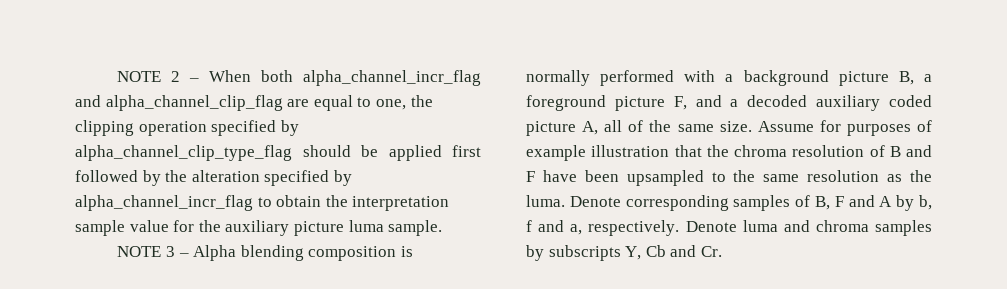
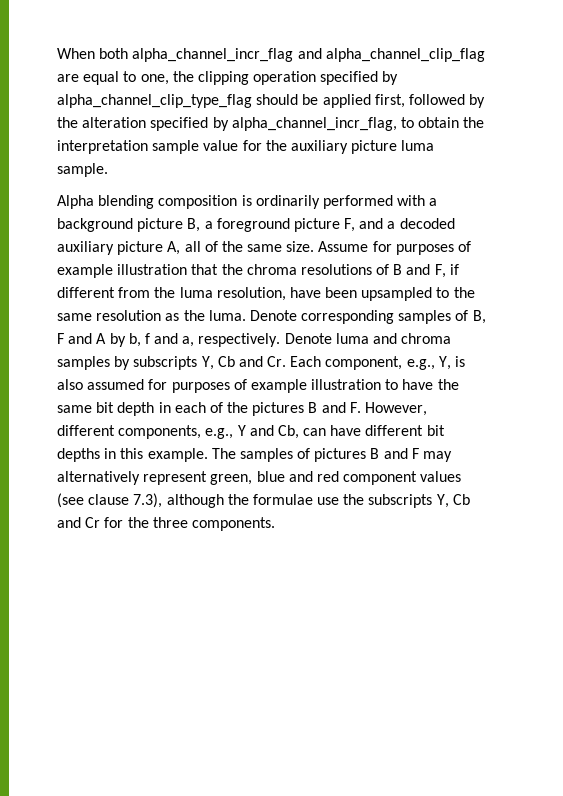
[117,71,200,82] NOTE 2 – -> (57, 53) none
[452,145,481,157] first -> [374,94,405,108] first,
[75,195,253,211] alpha_channel_incr_flag -> [231,117,397,131] alpha_channel_incr_flag,
[117,246,189,257] NOTE 3 – -> (108, 170) none
[526,70,590,86] normally -> [255,195,320,209] ordinarily
[889,95,932,107] coded -> (114, 248) none
[792,145,865,157] resolution -> [300,264,372,275] resolutions
[526,171,535,182] F -> [434,264,459,278] [57,287,286,301] F, if different from the luma resolution,
(722, 251) none -> [290,356,466,370] [57,379,459,393] [57,402,428,416] [57,425,445,439] [57,448,453,462] [57,471,462,485] [57,493,470,508] [57,517,275,531] Each component, e.g., Y, is also assumed for purposes of example illustration to have the same bit depth in each of the pictures B and F. However, different components, e.g., Y and Cb, can have different bit depths in this example. The samples of pictures B and F may alternatively represent green, blue and red component values (see clause 7.3), although the formulae use the subscripts Y, Cb and Cr for the three components.

